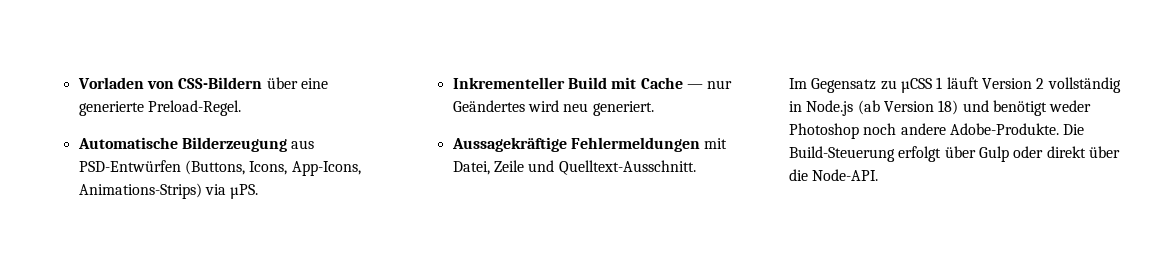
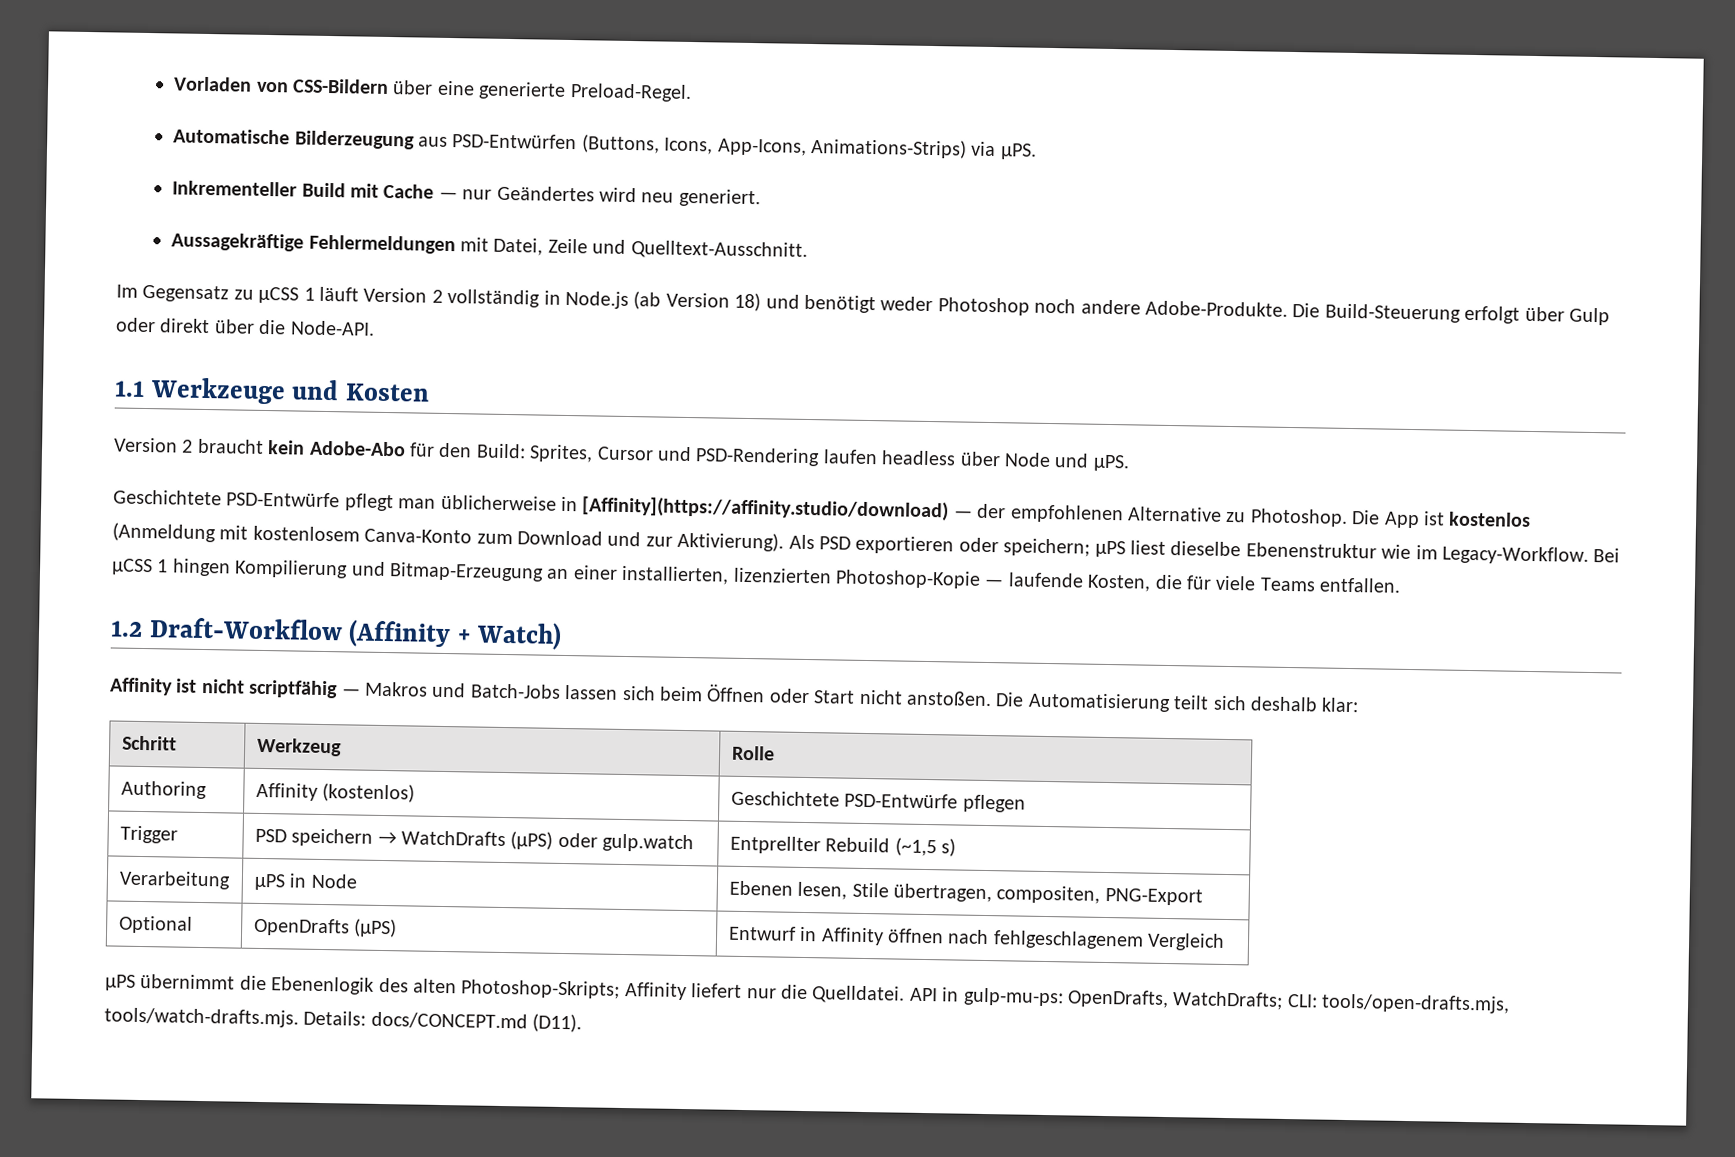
(879, 175) none -> [114,377,431,405] [114,437,1130,472] [113,489,1532,529] [112,522,1621,565] [111,558,1402,593] [110,617,562,650] [109,677,1360,713] [121,735,177,751] [255,737,342,757] [730,745,775,761] [120,780,207,800] [255,782,416,803] [730,790,1026,813] [119,825,178,844] [254,828,695,853] [729,835,957,857] [118,870,231,890] [253,873,358,891] [728,880,1203,906] [118,915,193,934] [253,917,398,938] [727,925,1226,951] [105,973,1511,1014] [104,1007,583,1033] // 1.1 Werkzeuge und Kosten // Version 2 braucht kein Adobe-Abo für den Build: Sprites, Cursor und PSD-Rendering laufen headless über Node und µPS. // Geschichtete PSD-Entwürfe pflegt man üblicherweise in [Affinity](https://affinity.studio/download) — der empfohlenen Alternative zu Photoshop. Die App ist kostenlos (Anmeldung mit kostenlosem Canva-Konto zum Download und zur Aktivierung). Als PSD exportieren oder speichern; µPS liest dieselbe Ebenenstruktur wie im Legacy-Workflow. Bei µCSS 1 hingen Kompilierung und Bitmap-Erzeugung an einer installierten, lizenzierten Photoshop-Kopie — laufende Kosten, die für viele Teams entfallen. // 1.2 Draft-Workflow (Affinity + Watch) // Affinity ist nicht scriptfähig — Makros und Batch-Jobs lassen sich beim Öffnen oder Start nicht anstoßen. Die Automatisierung teilt sich deshalb klar: // Schritt | Werkzeug | Rolle // Authoring | Affinity (kostenlos) | Geschichtete PSD-Entwürfe pflegen // Trigger | PSD speichern → WatchDrafts (µPS) oder gulp.watch | Entprellter Rebuild (~1,5 s) // Verarbeitung | µPS in Node | Ebenen lesen, Stile übertragen, compositen, PNG-Export // Optional | OpenDrafts (µPS) | Entwurf in Affinity öffnen nach fehlgeschlagenem Vergleich // µPS übernimmt die Ebenenlogik des alten Photoshop-Skripts; Affinity liefert nur die Quelldatei. API in gulp-mu-ps: OpenDrafts, WatchDrafts; CLI: tools/open-drafts.mjs, tools/watch-drafts.mjs. Details: docs/CONCEPT.md (D11).

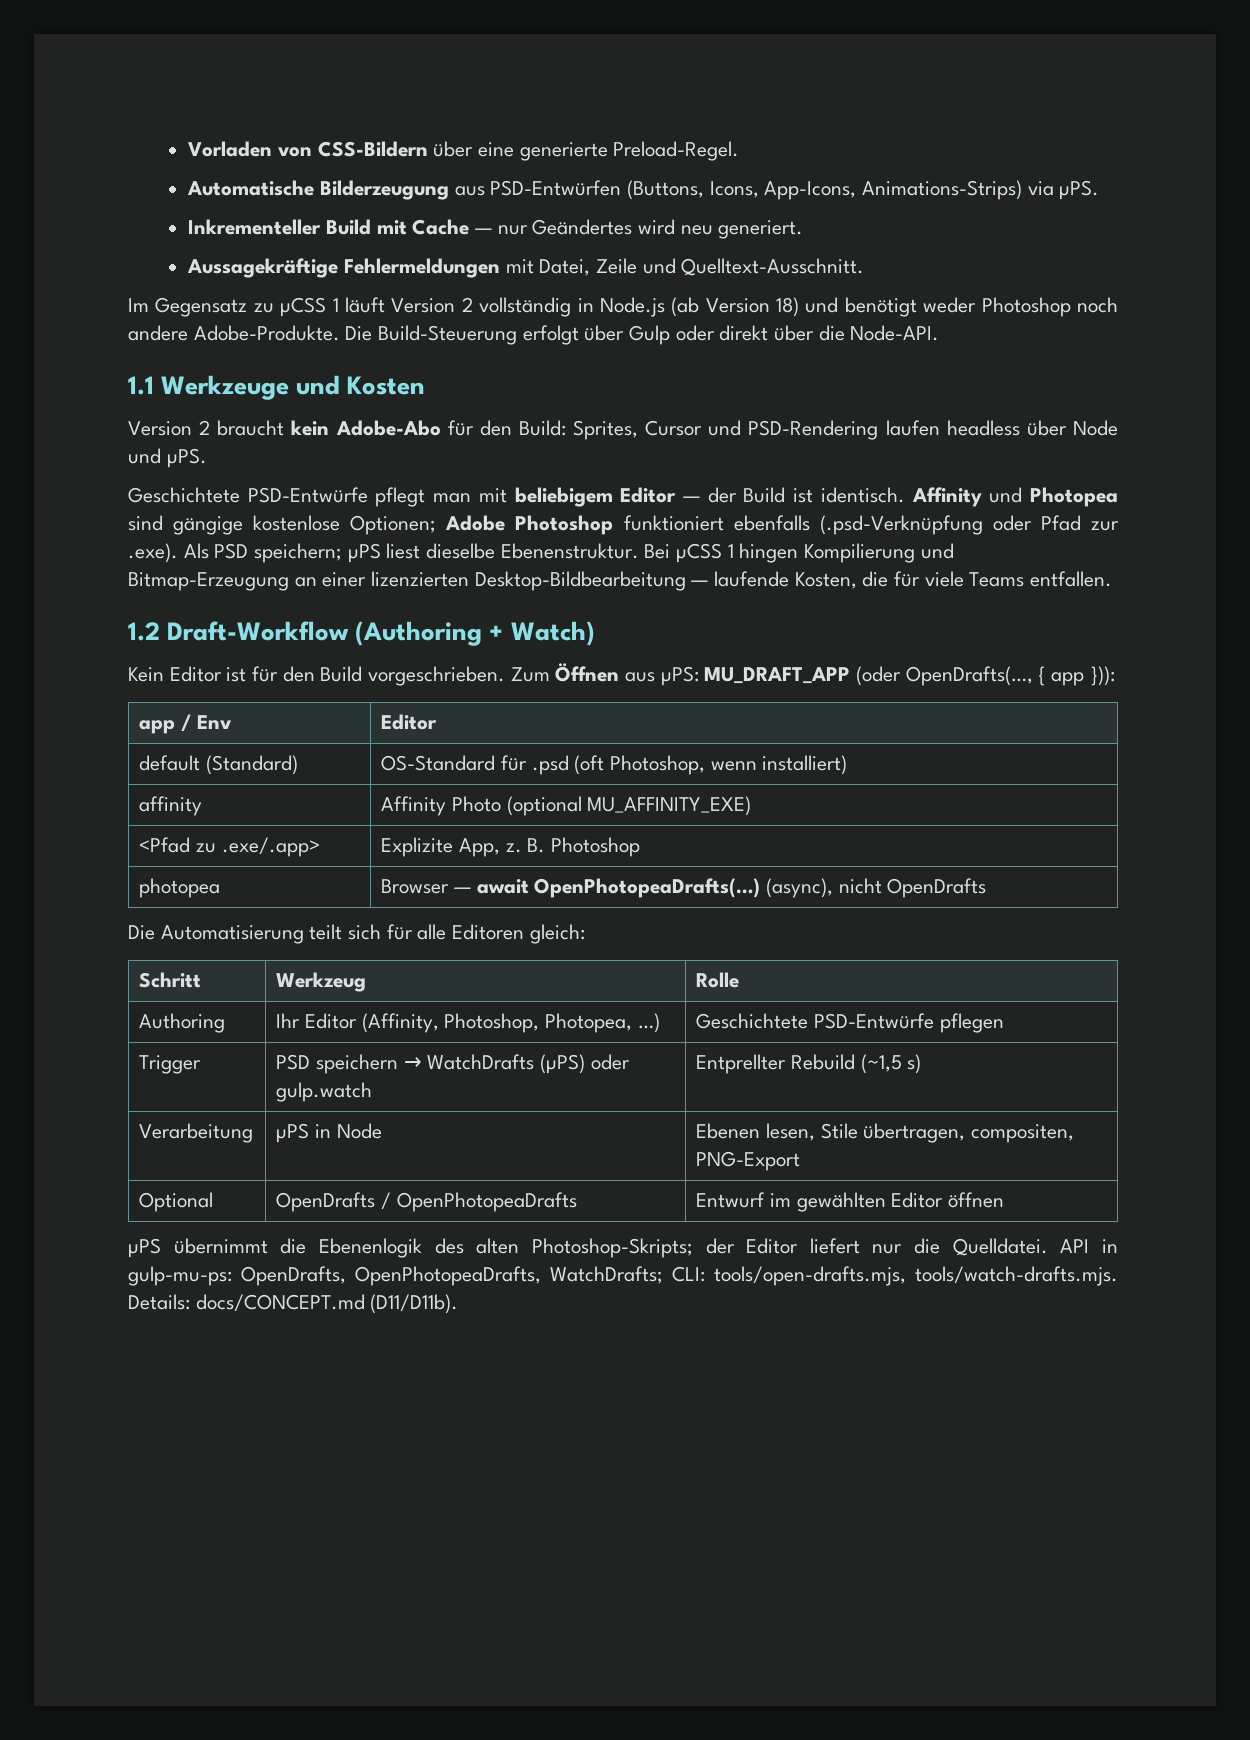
[440,494,1532,529] [112,522,1590,565] üblicherweise in [Affinity](https://affinity.studio/download) — der empfohlenen Alternative zu Photoshop. Die App ist kostenlos (Anmeldung mit kostenlosem Canva-Konto zum Download und zur Aktivierung). Als PSD exportieren oder speichern; µPS liest dieselbe Ebenenstruktur wie im Legacy-Workflow. -> [478,487,1118,507] [128,515,1119,535] [128,543,639,563] mit beliebigem Editor — der Build ist identisch. Affinity und Photopea sind gängige kostenlose Optionen; Adobe Photoshop funktioniert ebenfalls (.psd-Verknüpfung oder Pfad zur .exe). Als PSD speichern; µPS liest dieselbe Ebenenstruktur.
[621,565,981,589] installierten, lizenzierten Photoshop-Kopie -> [371,571,686,591] lizenzierten Desktop-Bildbearbeitung
[348,619,452,649] (Affinity -> [355,621,483,646] (Authoring
[109,677,1360,713] [121,735,177,751] [255,737,342,757] [730,745,775,761] [120,780,207,800] [255,782,416,803] Affinity ist nicht scriptfähig — Makros und Batch-Jobs lassen sich beim Öffnen oder Start nicht anstoßen. Die Automatisierung teilt sich deshalb klar: // Schritt | Werkzeug | Rolle // Authoring | Affinity (kostenlos) -> [128,663,1115,686] [139,714,233,734] [381,714,438,730] [139,755,299,775] [381,755,848,775] [139,796,203,816] [381,796,752,816] [139,837,320,857] [381,837,641,857] [139,878,221,898] [381,878,987,898] [128,924,585,944] [139,972,202,988] [276,972,367,992] [696,972,740,988] [139,1013,226,1033] [276,1013,660,1033] Kein Editor ist für den Build vorgeschrieben. Zum Öffnen aus µPS: MU_DRAFT_APP (oder OpenDrafts(…, { app })): // app / Env | Editor // default (Standard) | OS-Standard für .psd (oft Photoshop, wenn installiert) // affinity | Affinity Photo (optional MU_AFFINITY_EXE) // <Pfad zu .exe/.app> | Explizite App, z. B. Photoshop // photopea | Browser — await OpenPhotopeaDrafts(…) (async), nicht OpenDrafts // Die Automatisierung teilt sich für alle Editoren gleich: // Schritt | Werkzeug | Rolle // Authoring | Ihr Editor (Affinity, Photoshop, Photopea, …)
[353,918,398,938] (µPS) -> [381,1192,577,1212] / OpenPhotopeaDrafts
[799,926,1226,951] in Affinity öffnen nach fehlgeschlagenem Vergleich -> [770,1192,1005,1212] im gewählten Editor öffnen
[623,982,687,1001] Affinity -> [705,1238,799,1254] der Editor
(1169, 999) none -> [355,1266,541,1286] OpenPhotopeaDrafts,
[532,1013,583,1033] (D11). -> [370,1294,459,1314] (D11/D11b).

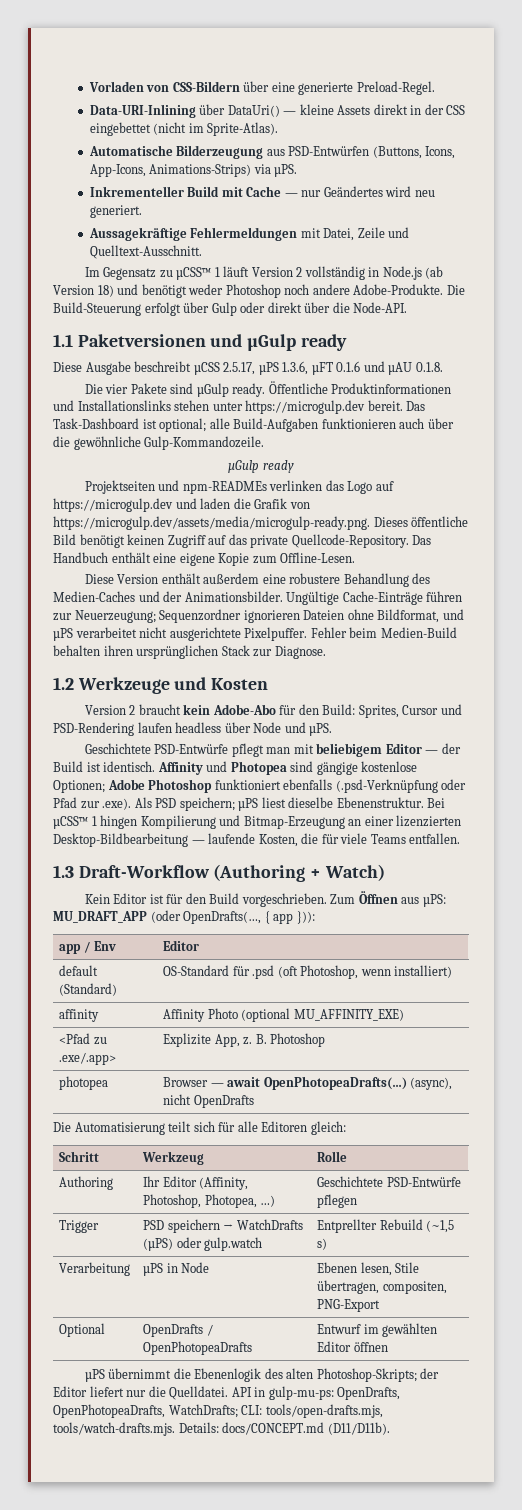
(740, 151) none -> [89,104,466,118] [89,122,279,136] // Data-URI-Inlining über DataUri() — kleine Assets direkt in der CSS eingebettet (nicht im Sprite-Atlas).
[280,297,327,317] µCSS -> [176,267,212,280] µCSS™
(154, 385) none -> [77,334,347,351] [53,361,443,375] [84,381,452,397] [53,400,426,414] [53,418,454,432] [53,436,265,450] [228,460,294,473] [84,480,394,494] [53,498,310,512] [53,516,469,530] [53,534,432,548] [53,552,356,566] [84,573,431,587] [53,591,463,605] [53,609,464,623] [53,627,457,641] [53,645,326,659] [53,677,74,690] Paketversionen und µGulp ready // Diese Ausgabe beschreibt µCSS 2.5.17, µPS 1.3.6, µFT 0.1.6 und µAU 0.1.8. // Die vier Pakete sind µGulp ready. Öffentliche Produktinformationen und Installationslinks stehen unter https://microgulp.dev bereit. Das Task-Dashboard ist optional; alle Build-Aufgaben funktionieren auch über die gewöhnliche Gulp-Kommandozeile. // µGulp ready // Projektseiten und npm-READMEs verlinken das Logo auf https://microgulp.dev und laden die Grafik von https://microgulp.dev/assets/media/microgulp-ready.png. Dieses öffentliche Bild benötigt keinen Zugriff auf das private Quellcode-Repository. Das Handbuch enthält eine eigene Kopie zum Offline-Lesen. // Diese Version enthält außerdem eine robustere Behandlung des Medien-Caches und der Animationsbilder. Ungültige Cache-Einträge führen zur Neuerzeugung; Sequenzordner ignorieren Dateien ohne Bildformat, und µPS verarbeitet nicht ausgerichtete Pixelpuffer. Fehler beim Medien-Build behalten ihren ursprünglichen Stack zur Diagnose. // 1.2
[676,543,723,563] µCSS -> [53,816,88,829] µCSS™
[128,622,160,641] 1.2 -> [53,865,74,878] 1.3

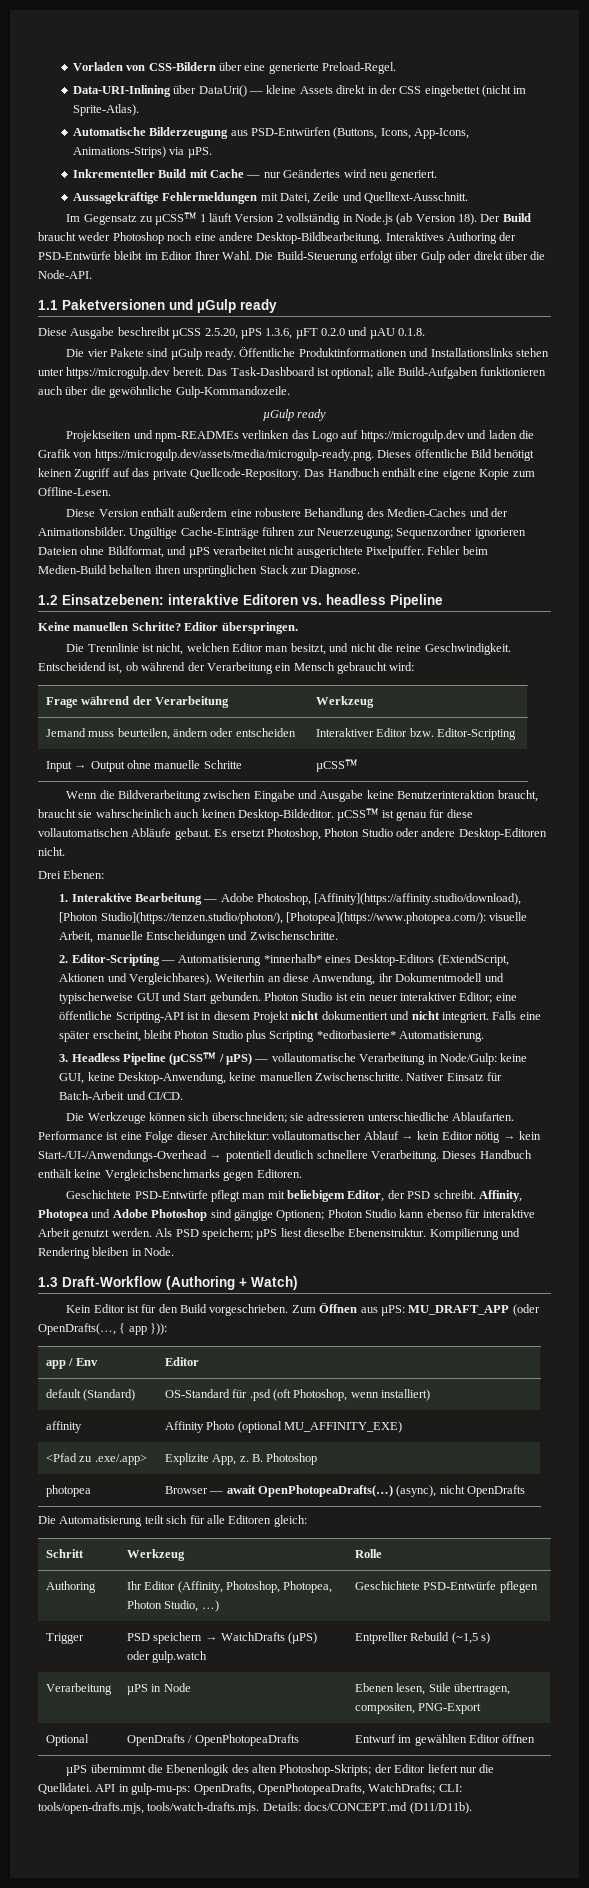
[97,284,444,298] 18) und benötigt weder Photoshop noch andere Adobe-Produkte. -> [458,213,531,225] [38,232,517,244] [38,251,252,260] 18). Der Build braucht weder Photoshop noch eine andere Desktop-Bildbearbeitung. Interaktives Authoring der PSD-Entwürfe bleibt im Editor Ihrer Wahl.
[223,362,256,375] 2.5.17, -> [204,328,238,339] 2.5.20,
[336,361,361,372] 0.1.6 -> [321,328,345,336] 0.2.0
[77,677,269,694] [84,704,462,718] [53,722,333,736] Werkzeuge und Kosten // Version 2 braucht kein Adobe-Abo für den Build: Sprites, Cursor und PSD-Rendering laufen headless über Node und µPS. -> [62,594,443,608] [38,622,298,634] [66,643,511,655] [38,662,415,674] [45,696,230,708] [315,696,374,708] [45,728,296,740] [315,728,517,740] [45,760,242,772] [315,759,357,772] [66,790,538,802] [38,808,473,821] [38,828,547,840] [38,847,65,856] [38,870,105,879] [59,893,522,905] [59,912,528,924] [59,931,338,943] [59,954,509,966] [59,973,504,985] [59,992,517,1004] [59,1011,541,1023] [59,1030,485,1042] [59,1052,528,1065] [59,1072,503,1084] [59,1091,183,1100] [66,1112,515,1124] [38,1131,541,1143] [38,1150,532,1162] [38,1169,302,1181] Einsatzebenen: interaktive Editoren vs. headless Pipeline // Keine manuellen Schritte? Editor überspringen. // Die Trennlinie ist nicht, welchen Editor man besitzt, und nicht die reine Geschwindigkeit. Entscheidend ist, ob während der Verarbeitung ein Mensch gebraucht wird: // Frage während der Verarbeitung | Werkzeug // Jemand muss beurteilen, ändern oder entscheiden | Interaktiver Editor bzw. Editor-Scripting // Input → Output ohne manuelle Schritte | µCSS™ // Wenn die Bildverarbeitung zwischen Eingabe und Ausgabe keine Benutzerinteraktion braucht, braucht sie wahrscheinlich auch keinen Desktop-Bildeditor. µCSS™ ist genau für diese vollautomatischen Abläufe gebaut. Es ersetzt Photoshop, Photon Studio oder andere Desktop-Editoren nicht. // Drei Ebenen: // 1. Interaktive Bearbeitung — Adobe Photoshop, [Affinity](https://affinity.studio/download), [Photon Studio](https://tenzen.studio/photon/), [Photopea](https://www.photopea.com/): visuelle Arbeit, manuelle Entscheidungen und Zwischenschritte. // 2. Editor-Scripting — Automatisierung *innerhalb* eines Desktop-Editors (ExtendScript, Aktionen und Vergleichbares). Weiterhin an diese Anwendung, ihr Dokumentmodell und typischerweise GUI und Start gebunden. Photon Studio ist ein neuer interaktiver Editor; eine öffentliche Scripting-API ist in diesem Projekt nicht dokumentiert und nicht integriert. Falls eine später erscheint, bleibt Photon Studio plus Scripting *editorbasierte* Automatisierung. // 3. Headless Pipeline (µCSS™ / µPS) — vollautomatische Verarbeitung in Node/Gulp: keine GUI, keine Desktop-Anwendung, keine manuellen Zwischenschritte. Nativer Einsatz für Batch-Arbeit und CI/CD. // Die Werkzeuge können sich überschneiden; sie adressieren unterschiedliche Ablaufarten. Performance ist eine Folge dieser Architektur: vollautomatischer Ablauf → kein Editor nötig → kein Start-/UI-/Anwendungs-Overhead → potentiell deutlich schnellere Verarbeitung. Dieses Handbuch enthält keine Vergleichsbenchmarks gegen Editoren.
[385,743,461,754] [53,761,418,775] [53,779,467,793] [53,797,132,810] Editor — der Build ist identisch. Affinity und Photopea sind gängige kostenlose Optionen; Adobe Photoshop funktioniert ebenfalls (.psd-Verknüpfung oder Pfad zur .exe). -> [347,1190,522,1202] [38,1209,535,1221] [38,1228,152,1240] Editor, der PSD schreibt. Affinity, Photopea und Adobe Photoshop sind gängige Optionen; Photon Studio kann ebenso für interaktive Arbeit genutzt werden.
[427,798,446,808] [53,815,462,829] [53,833,461,847] Bei µCSS™ 1 hingen Kompilierung und Bitmap-Erzeugung an einer lizenzierten Desktop-Bildbearbeitung — laufende Kosten, die für viele Teams entfallen. -> [429,1228,521,1240] [38,1247,175,1259] Kompilierung und Rendering bleiben in Node.
(257, 1201) none -> [126,1600,199,1612] Photon Studio,

